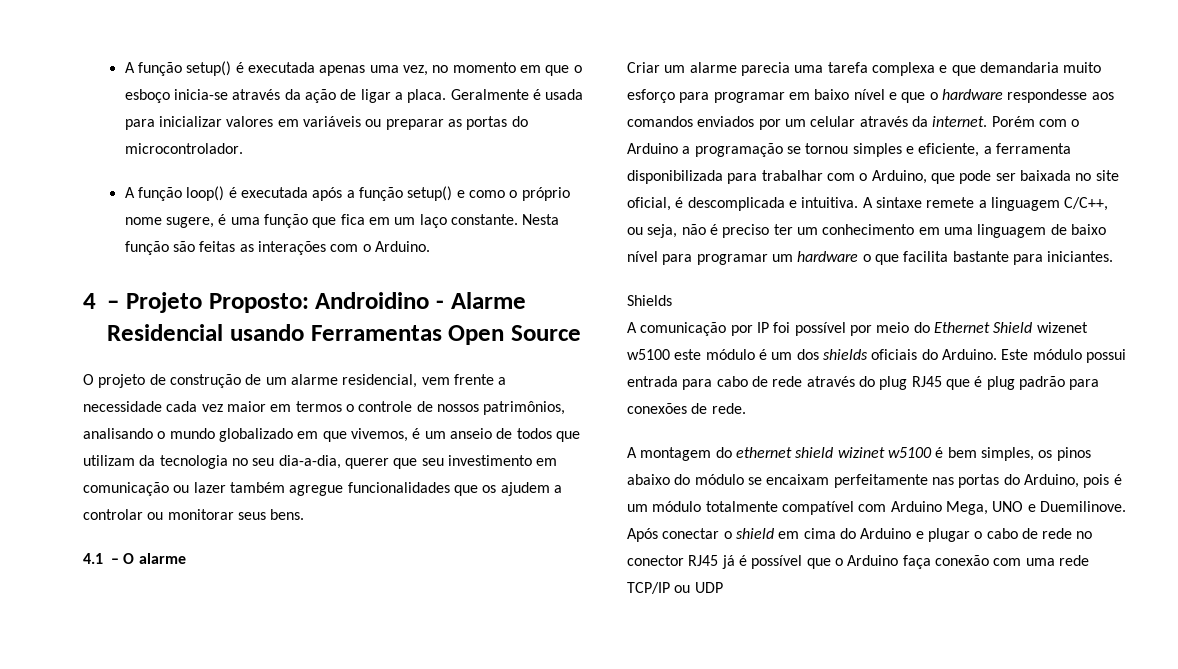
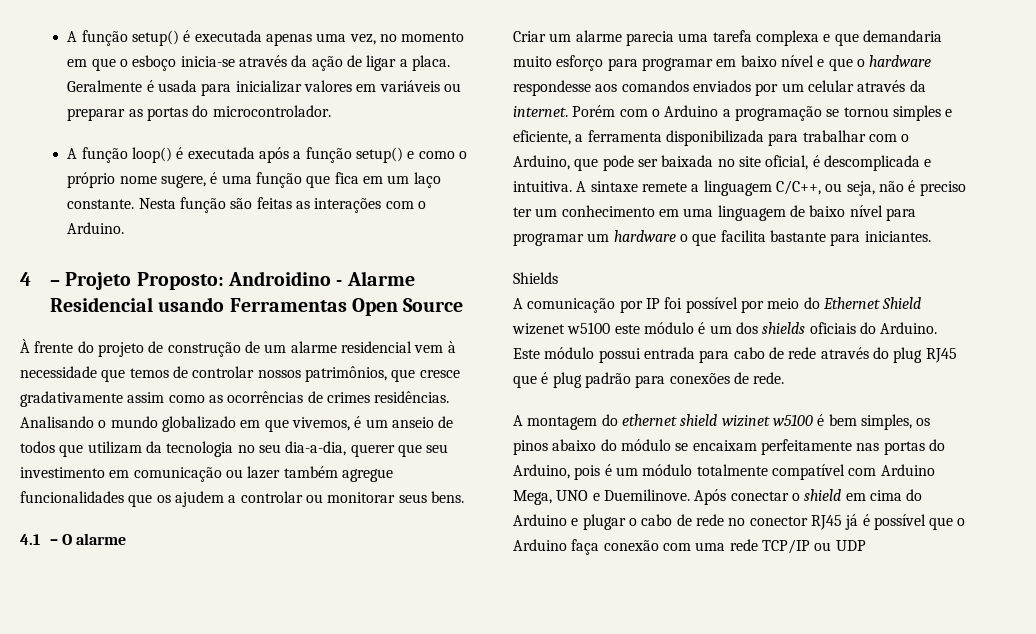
[83,374,94,385] O -> [20,339,94,353] À frente do
[342,374,507,388] [83,401,566,415] [83,428,153,439] residencial, vem frente a necessidade cada vez maior em termos o controle de nossos patrimônios, analisando -> [340,341,456,353] [20,366,460,382] [20,391,450,407] [20,416,94,428] residencial vem à necessidade que temos de controlar nossos patrimônios, que cresce gradativamente assim como as ocorrências de crimes residências. Analisando

